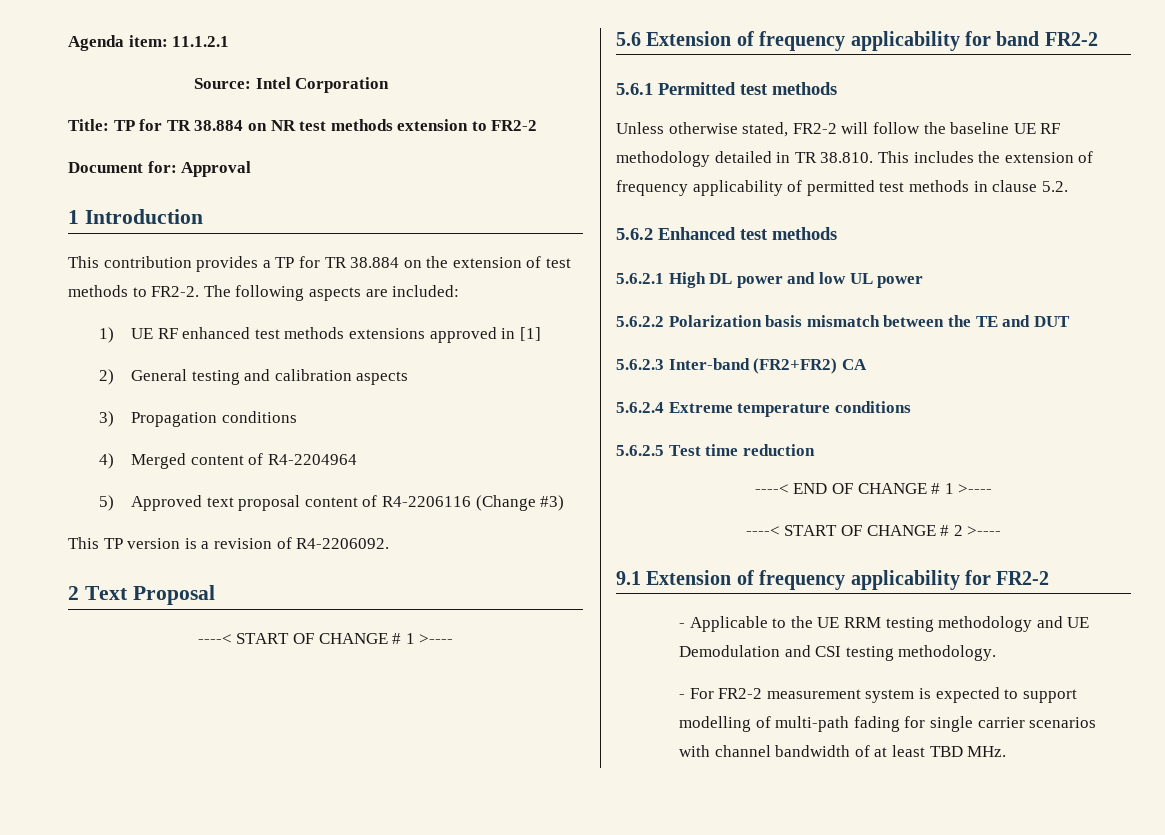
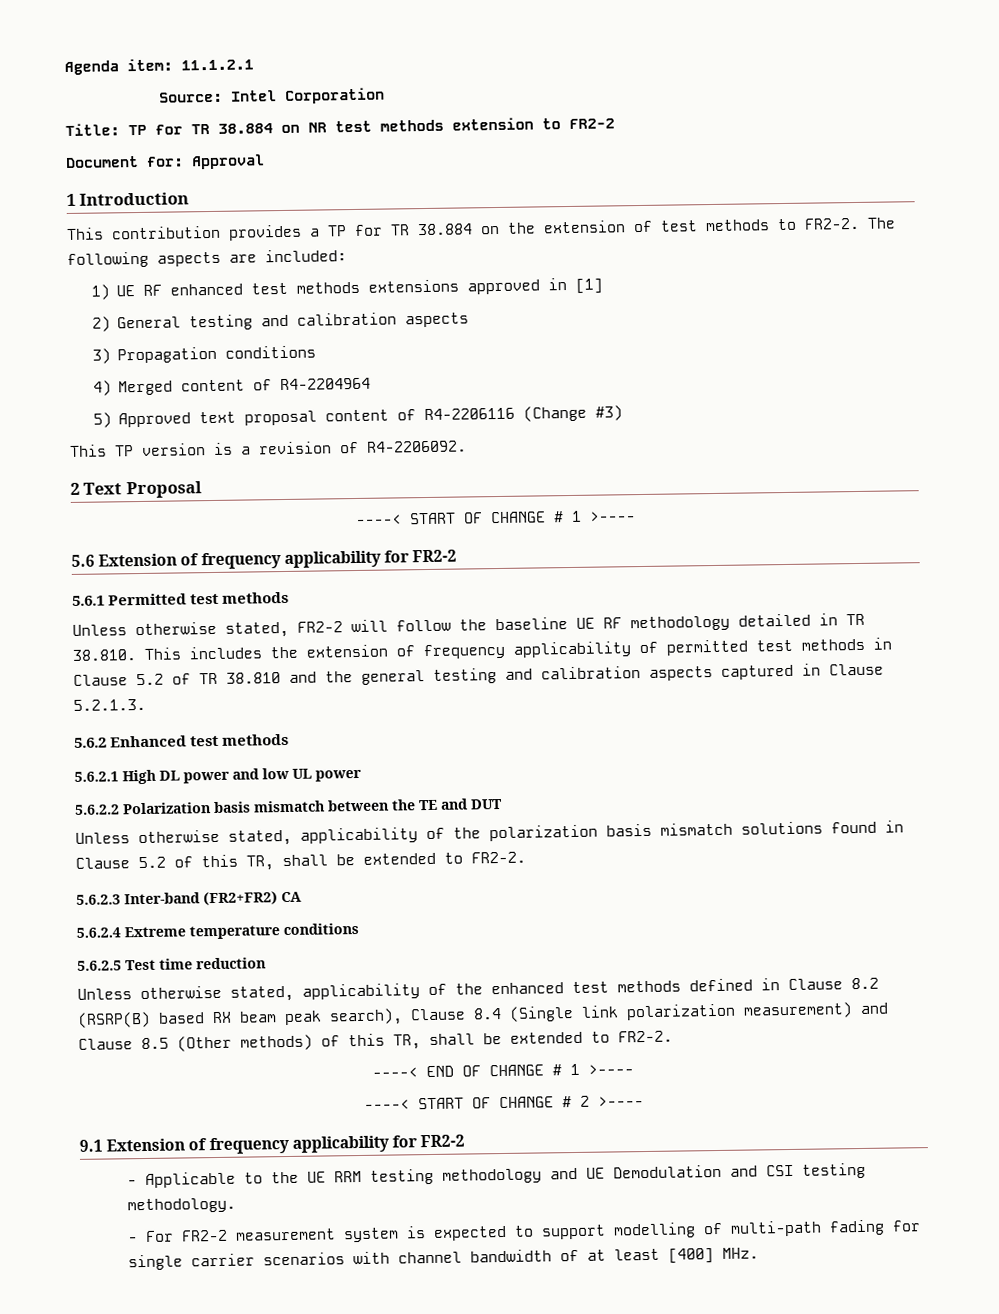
[996,31,1040,46] band -> (409, 556) none
[992,180,1068,192] clause 5.2. -> [73,663,884,686] [73,698,146,711] Clause 5.2 of TR 38.810 and the general testing and calibration aspects captured in Clause 5.2.1.3.
(1070, 321) none -> [75,820,904,846] [75,851,526,871] // Unless otherwise stated, applicability of the polarization basis mismatch solutions found in Clause 5.2 of this TR, shall be extended to FR2-2.
(815, 450) none -> [77,977,879,1002] [77,1002,889,1028] [78,1030,673,1052] // Unless otherwise stated, applicability of the enhanced test methods defined in Clause 8.2 (RSRP(B) based RX beam peak search), Clause 8.4 (Single link polarization measurement) and Clause 8.5 (Other methods) of this TR, shall be extended to FR2-2.
[929,746,963,757] TBD -> [668,1248,715,1264] [400]

